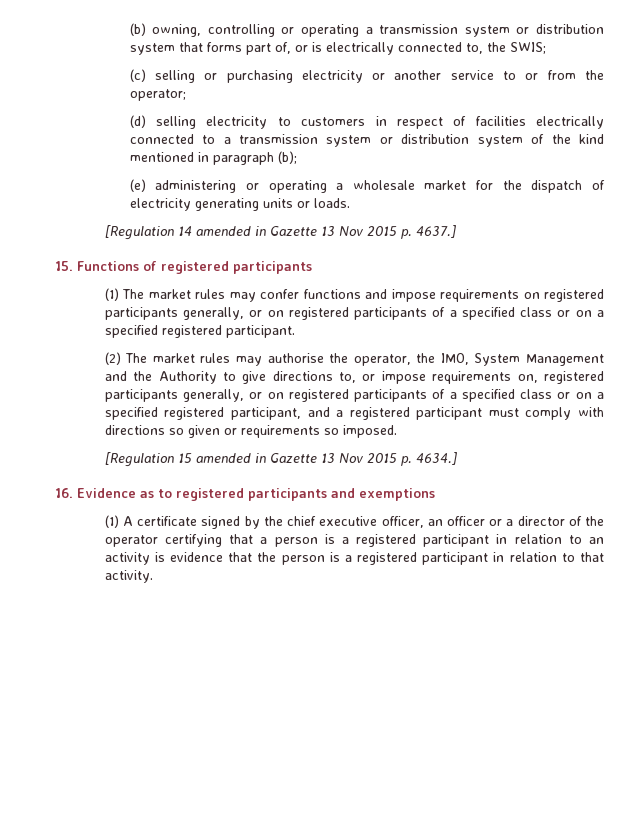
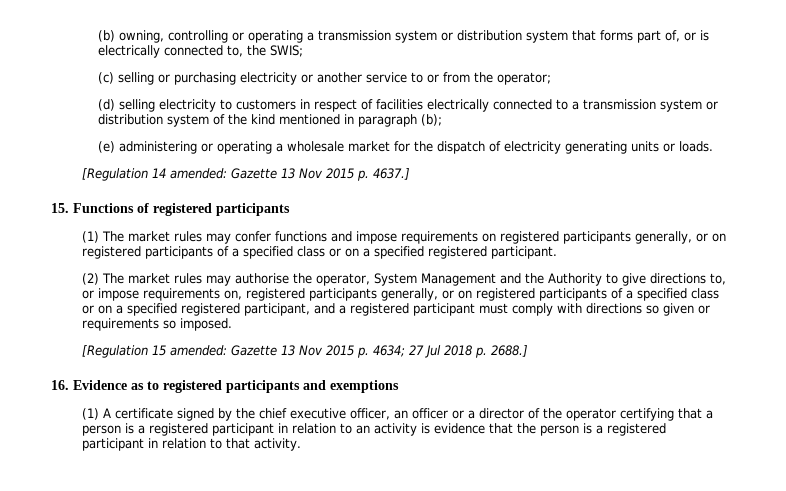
[195,226,266,236] amended in -> [170,168,228,179] amended:
[416,353,469,365] the IMO, -> (371, 279) none
[195,452,457,466] amended in Gazette 13 Nov 2015 p. 4634.] -> [170,345,529,358] amended: Gazette 13 Nov 2015 p. 4634; 27 Jul 2018 p. 2688.]

